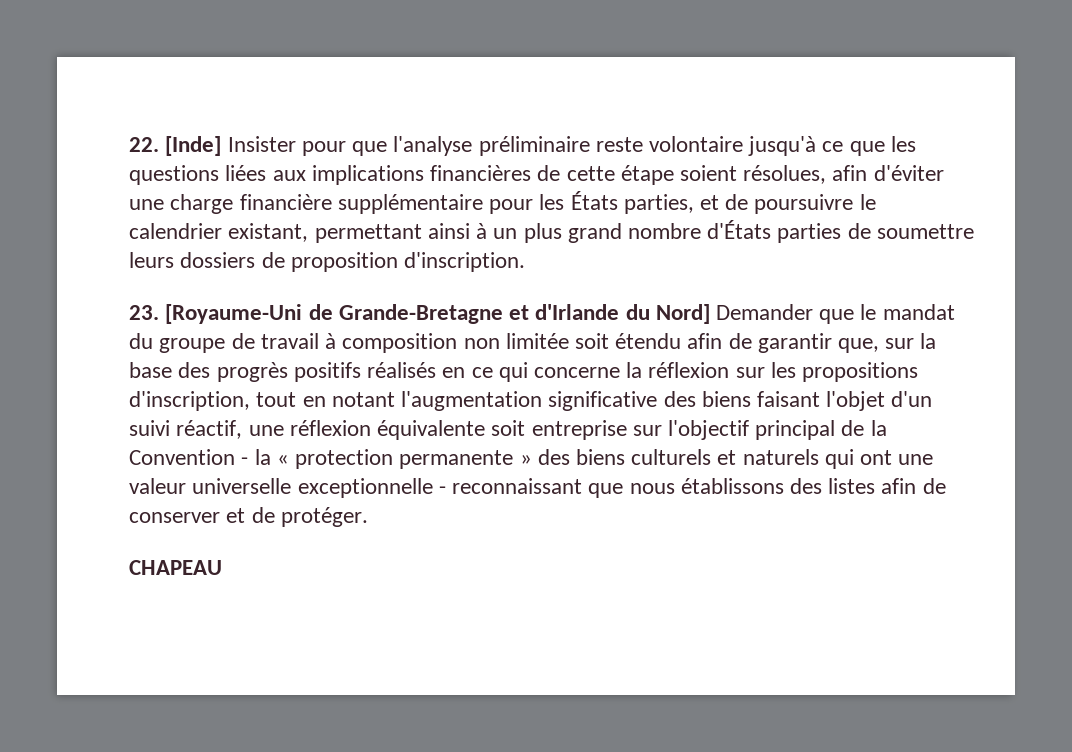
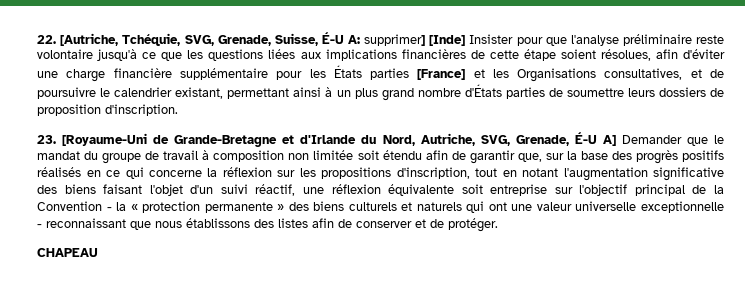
(160, 144) none -> [60,32,426,46] [Autriche, Tchéquie, SVG, Grenade, Suisse, É-U A: supprimer]
[623,194,694,214] parties, -> [370,68,683,82] parties [France] et les Organisations consultatives,
[655,304,710,324] Nord] -> [382,132,616,146] Nord, Autriche, SVG, Grenade, É-U A]

